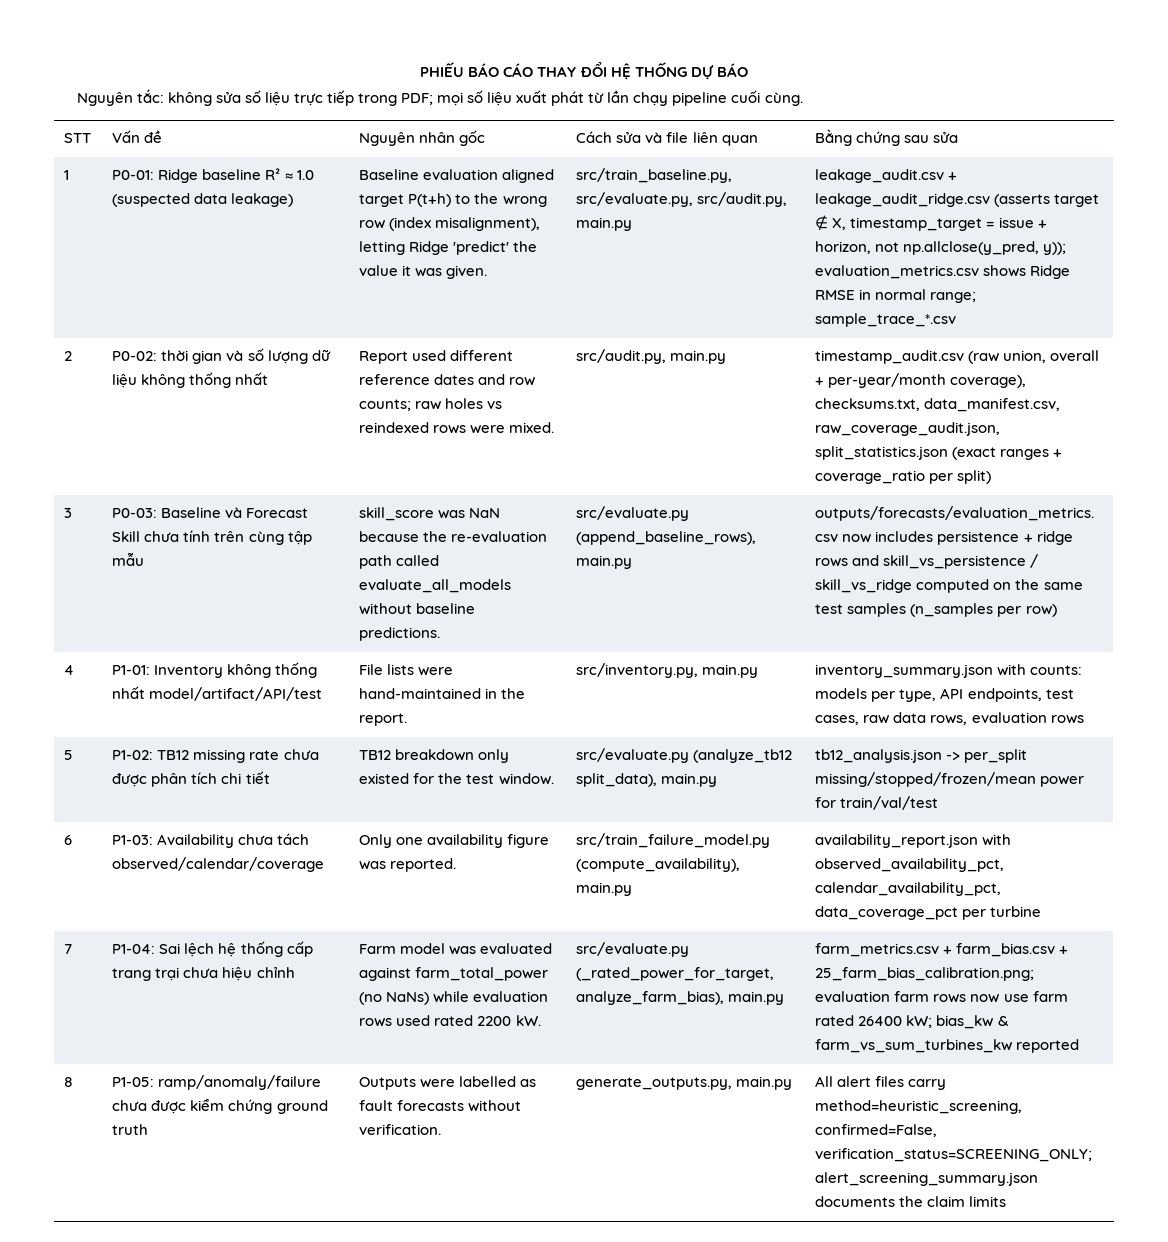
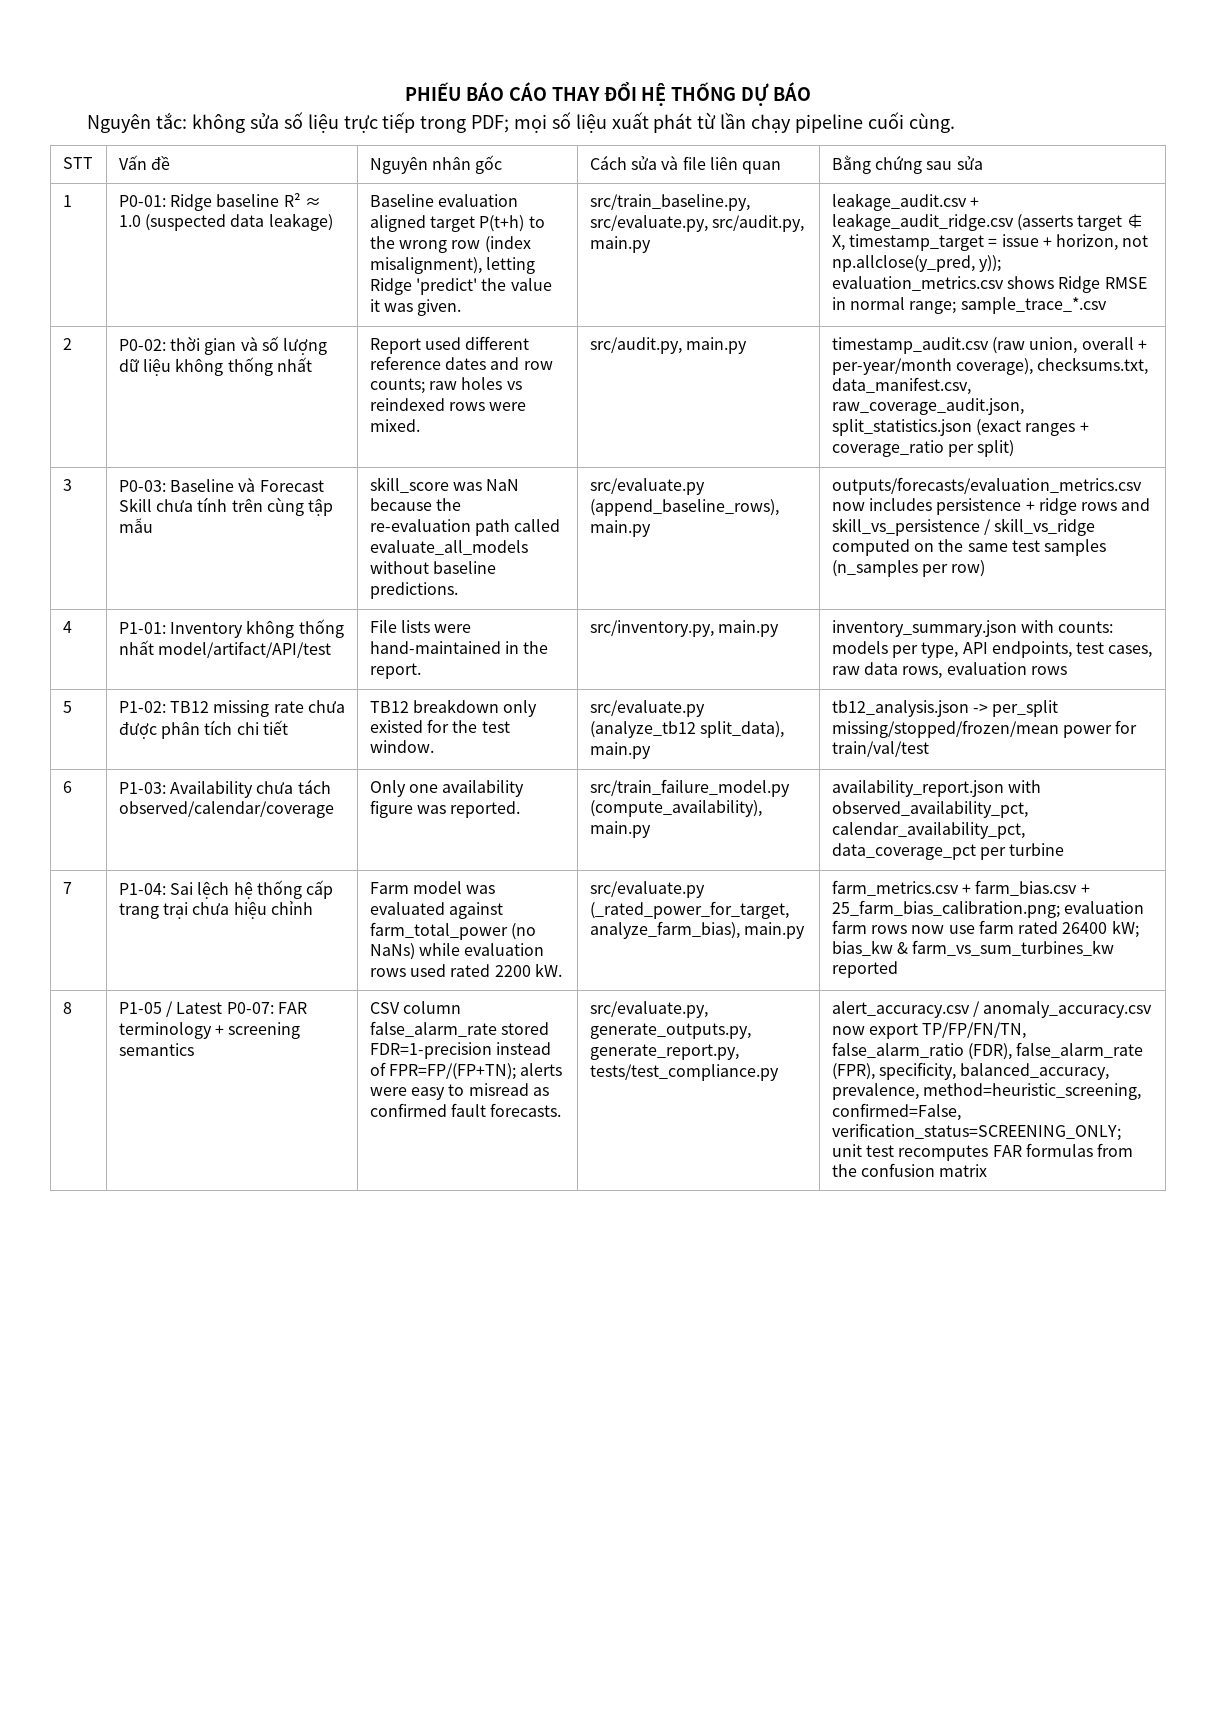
[112,1075,322,1090] [112,1098,328,1114] [112,1124,149,1135] [359,1076,537,1090] [359,1100,522,1112] [359,1124,442,1135] [576,1076,793,1090] [815,1076,947,1090] [815,1100,1023,1114] [815,1124,938,1137] [815,1148,1093,1162] [815,1172,1039,1186] [815,1196,1007,1207] P1-05: ramp/anomaly/failure chưa được kiểm chứng ground truth | Outputs were labelled as fault forecasts without verification. | generate_outputs.py, main.py | All alert files carry method=heuristic_screening, confirmed=False, verification_status=SCREENING_ONLY; alert_screening_summary.json documents the claim limits -> [118,1001,307,1017] [118,1022,301,1039] [118,1043,194,1056] [369,1001,461,1014] [369,1021,549,1037] [369,1042,551,1059] [369,1062,563,1080] [369,1083,549,1100] [369,1103,562,1117] [589,1001,708,1018] [589,1023,751,1039] [589,1044,739,1060] [589,1064,779,1081] [831,1001,1153,1018] [831,1022,1027,1039] [831,1042,1144,1060] [831,1062,1110,1080] [831,1083,1141,1100] [831,1103,961,1121] [831,1123,1121,1141] [831,1143,1134,1161] [831,1163,988,1177] P1-05 / Latest P0-07: FAR terminology + screening semantics | CSV column false_alarm_rate stored FDR=1-precision instead of FPR=FP/(FP+TN); alerts were easy to misread as confirmed fault forecasts. | src/evaluate.py, generate_outputs.py, generate_report.py, tests/test_compliance.py | alert_accuracy.csv / anomaly_accuracy.csv now export TP/FP/FN/TN, false_alarm_ratio (FDR), false_alarm_rate (FPR), specificity, balanced_accuracy, prevalence, method=heuristic_screening, confirmed=False, verification_status=SCREENING_ONLY; unit test recomputes FAR formulas from the confusion matrix

